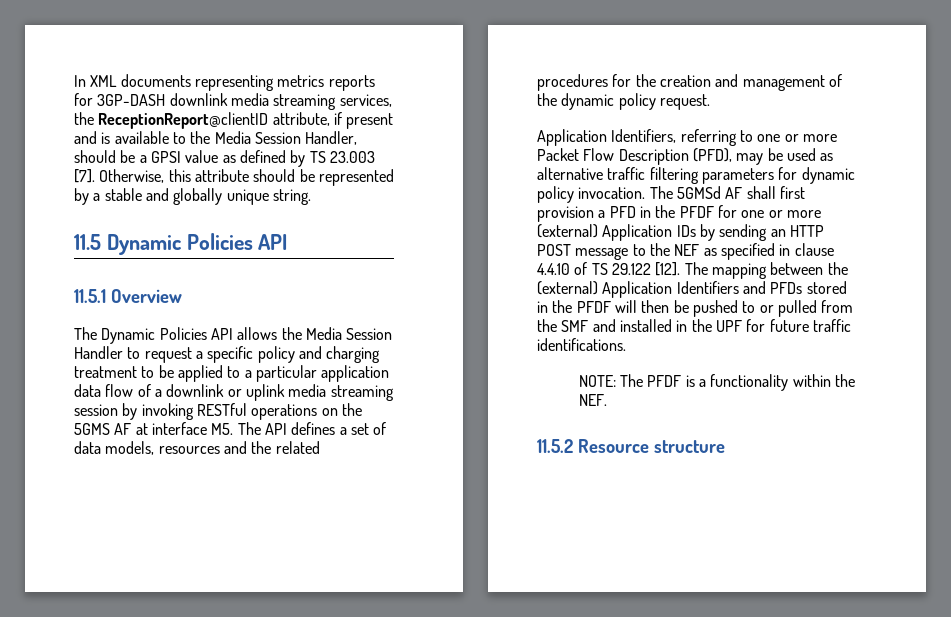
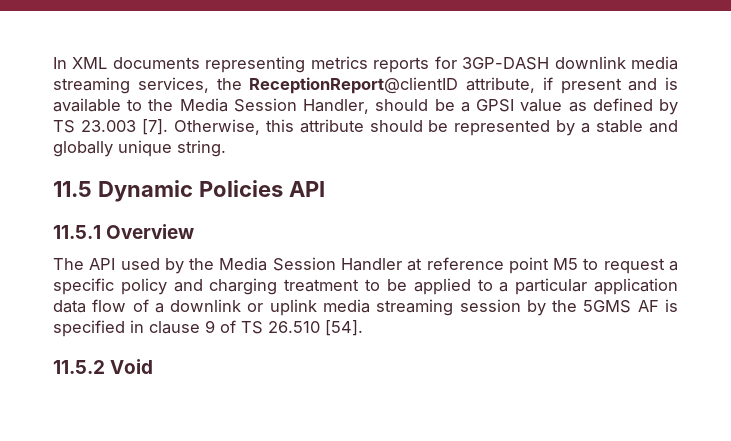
[101,327,393,344] [74,346,123,359] Dynamic Policies API allows the Media Session Handler -> [89,257,579,274] API used by the Media Session Handler at reference point M5
[141,403,362,420] [74,422,387,435] [74,441,320,455] [537,74,842,91] [537,93,710,110] [537,129,837,146] [537,148,834,165] [537,167,855,184] [537,186,805,203] [537,205,821,222] [537,224,824,241] [537,243,717,260] invoking RESTful operations on the 5GMS AF at interface M5. The API defines a set of data models, resources and the related procedures for the creation and management of the dynamic policy request. // Application Identifiers, referring to one or more Packet Flow Description (PFD), may be used as alternative traffic filtering parameters for dynamic policy invocation. The 5GMSd AF shall first provision a PFD in the PFDF for one or more (external) Application IDs by sending an HTTP POST message to the NEF as -> [552,299,679,313] the 5GMS AF is
[537,263,570,275] 4.4.10 -> [205,320,215,333] 9
[611,262,848,279] [537,281,847,298] [537,300,854,317] [537,319,851,332] [537,338,626,351] [578,374,855,391] [578,394,607,406] 29.122 [12]. The mapping between the (external) Application Identifiers and PFDs stored in the PFDF will then be pushed to or pulled from the SMF and installed in the UPF for future traffic identifications. // NOTE: The PFDF is a functionality within the NEF. -> [268,320,363,336] 26.510 [54].
[577,439,725,453] Resource structure -> [110,359,154,374] Void

